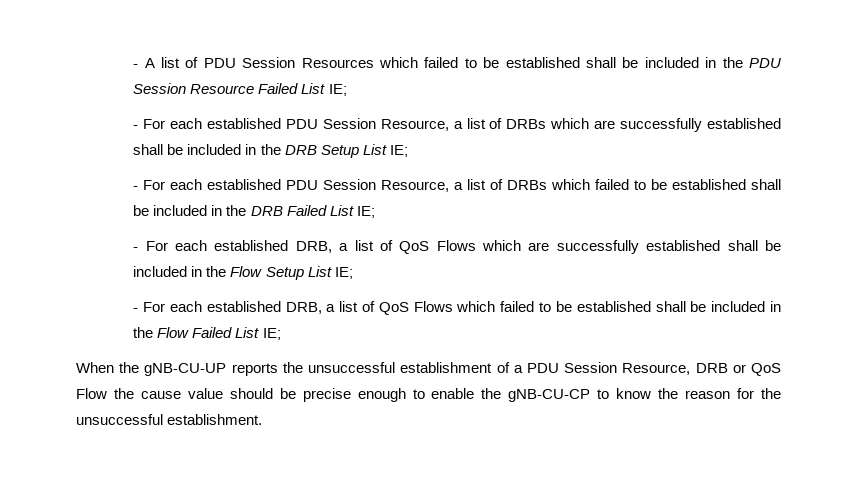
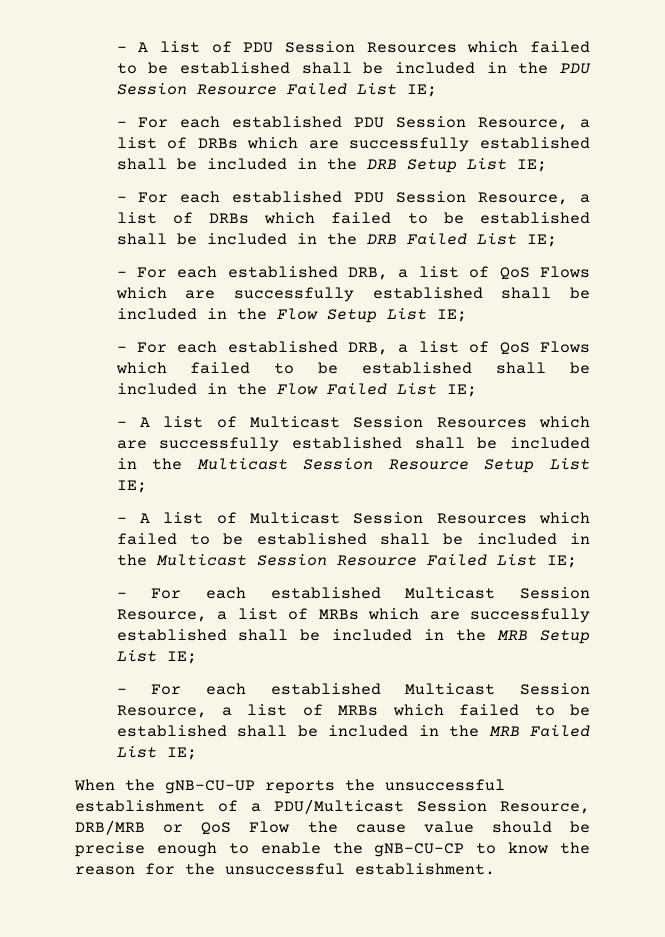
(281, 334) none -> [116,416,590,428] [116,437,590,452] [116,458,590,473] [116,480,147,493] [116,512,590,524] [116,533,590,545] [116,554,577,568] [116,587,590,599] [116,608,590,623] [116,629,590,644] [116,650,197,664] [116,683,590,695] [116,704,591,718] [116,725,590,737] [116,746,197,760] // - A list of Multicast Session Resources which are successfully established shall be included in the Multicast Session Resource Setup List IE; // - A list of Multicast Session Resources which failed to be established shall be included in the Multicast Session Resource Failed List IE; // - For each established Multicast Session Resource, a list of MRBs which are successfully established shall be included in the MRB Setup List IE; // - For each established Multicast Session Resource, a list of MRBs which failed to be established shall be included in the MRB Failed List IE;
[526,362,728,375] PDU Session Resource, DRB -> [274,799,590,814] [75,820,145,835] PDU/Multicast Session Resource, DRB/MRB

